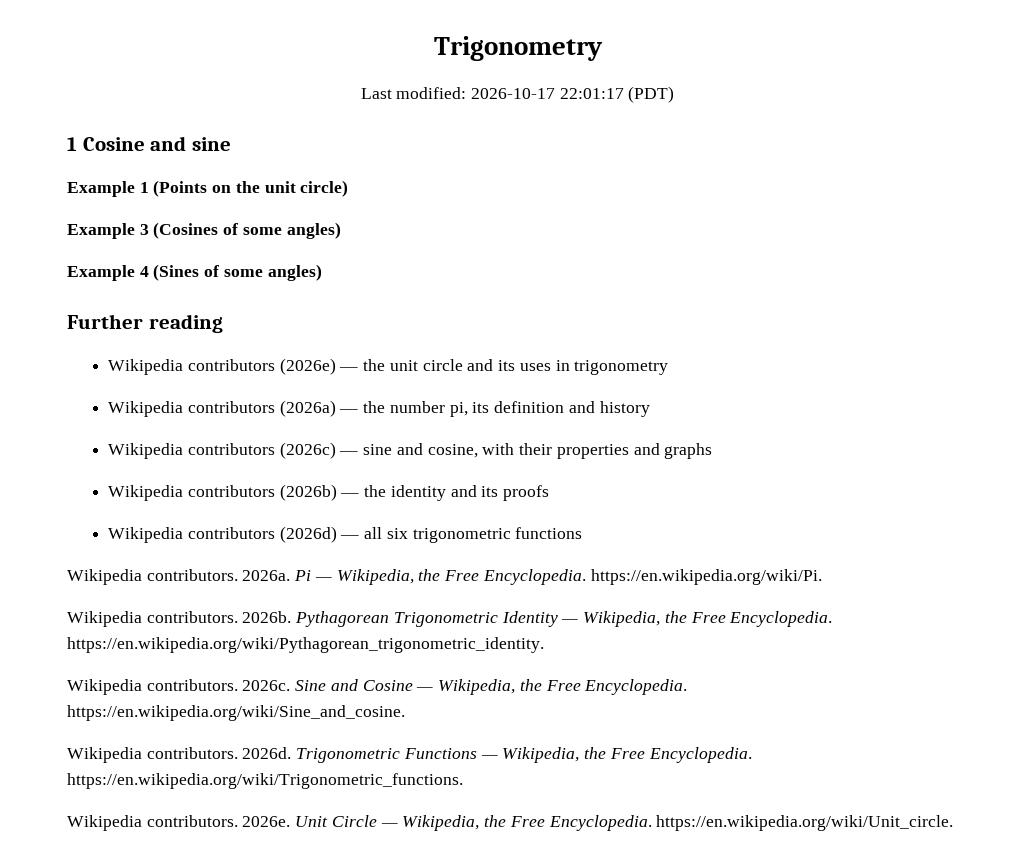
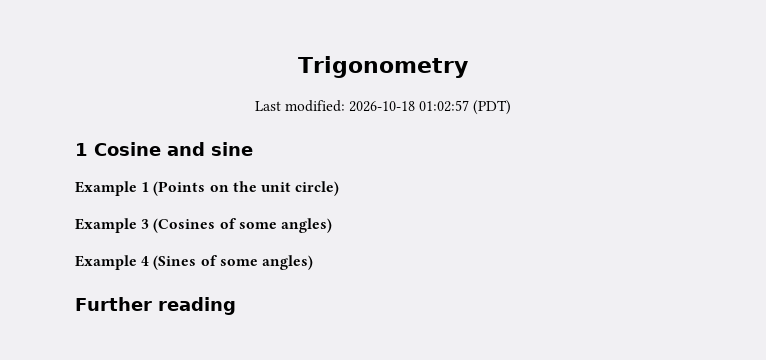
[471,88,624,99] 2026-10-17 22:01:17 -> [349,100,470,112] 2026-10-18 01:02:57
[108,358,669,375] [108,400,650,417] [108,442,713,459] [108,484,550,501] [108,526,583,543] [67,569,822,585] [67,611,833,627] [67,637,544,653] [67,679,688,695] [67,705,405,721] [67,747,752,763] [67,773,463,789] [67,815,954,831] // Wikipedia contributors (2026e) — the unit circle and its uses in trigonometry // Wikipedia contributors (2026a) — the number pi, its definition and history // Wikipedia contributors (2026c) — sine and cosine, with their properties and graphs // Wikipedia contributors (2026b) — the identity and its proofs // Wikipedia contributors (2026d) — all six trigonometric functions // Wikipedia contributors. 2026a. Pi — Wikipedia, the Free Encyclopedia. https://en.wikipedia.org/wiki/Pi. // Wikipedia contributors. 2026b. Pythagorean Trigonometric Identity — Wikipedia, the Free Encyclopedia. https://en.wikipedia.org/wiki/Pythagorean_trigonometric_identity. // Wikipedia contributors. 2026c. Sine and Cosine — Wikipedia, the Free Encyclopedia. https://en.wikipedia.org/wiki/Sine_and_cosine. // Wikipedia contributors. 2026d. Trigonometric Functions — Wikipedia, the Free Encyclopedia. https://en.wikipedia.org/wiki/Trigonometric_functions. // Wikipedia contributors. 2026e. Unit Circle — Wikipedia, the Free Encyclopedia. https://en.wikipedia.org/wiki/Unit_circle. -> (236, 306) none

